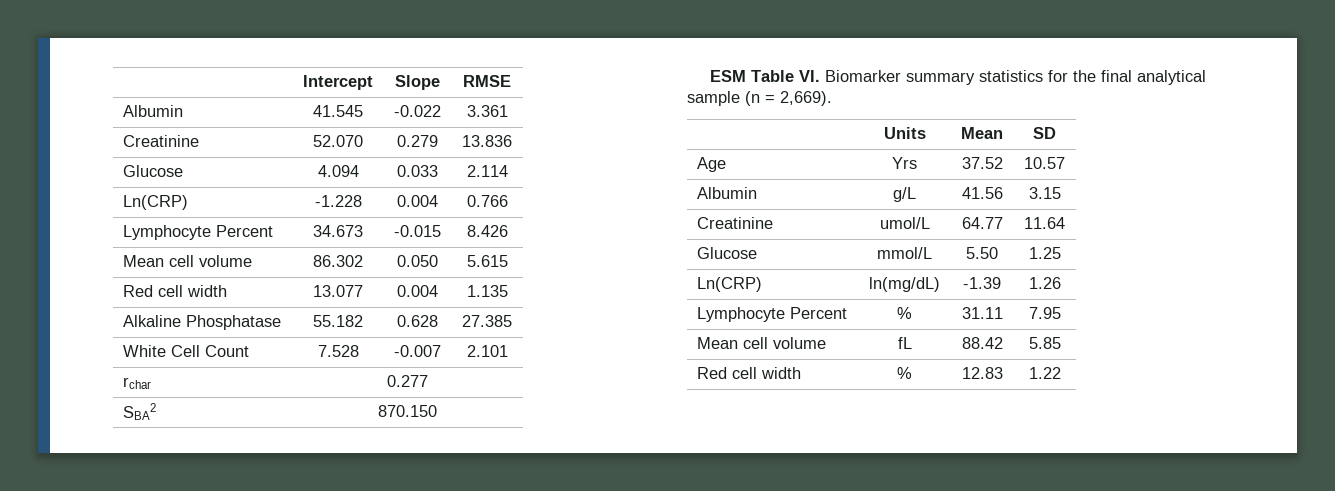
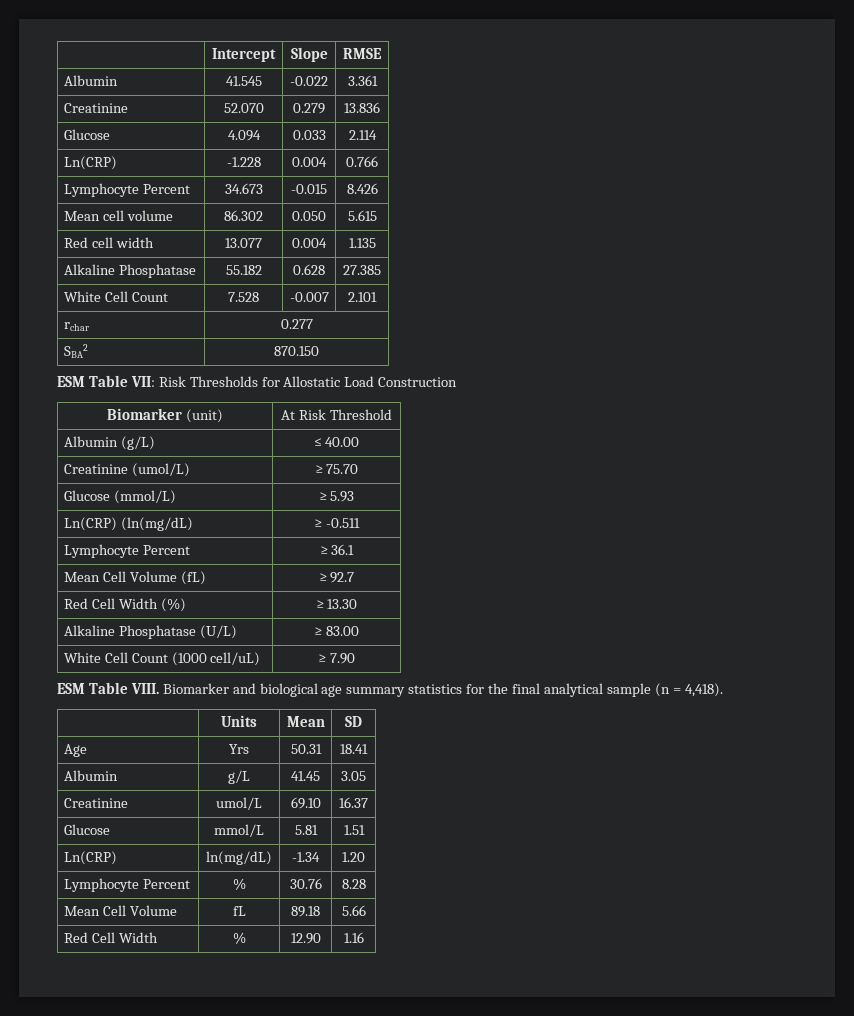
[798,70,901,82] VI. Biomarker -> [130,376,458,387] [107,408,223,423] [281,409,392,420] [63,436,155,450] [313,437,360,447] [63,463,190,477] [314,464,359,474] [63,490,176,504] [318,491,355,502] [63,517,193,531] [314,518,360,528] [63,544,190,558] [319,544,355,555] [63,571,206,585] [318,572,355,583] [63,598,186,612] [315,599,358,609] [63,625,237,639] [314,626,359,636] [63,652,261,666] [318,653,355,664] [57,682,343,697] VII: Risk Thresholds for Allostatic Load Construction // Biomarker (unit) | At Risk Threshold // Albumin (g/L) | ≤ 40.00 // Creatinine (umol/L) | ≥ 75.70 // Glucose (mmol/L) | ≥ 5.93 // Ln(CRP) (ln(mg/dL) | ≥ -0.511 // Lymphocyte Percent | ≥ 36.1 // Mean Cell Volume (fL) | ≥ 92.7 // Red Cell Width (%) | ≥ 13.30 // Alkaline Phosphatase (U/L) | ≥ 83.00 // White Cell Count (1000 cell/uL) | ≥ 7.90 // ESM Table VIII. Biomarker and biological age
[780,91,832,106] 2,669). -> [684,683,723,697] 4,418).
[961,157,1003,169] [1024,157,1065,169] 37.52 | 10.57 -> [290,744,322,754] [340,744,368,754] 50.31 | 18.41
[961,187,1003,199] [1028,187,1061,199] 41.56 | 3.15 -> [291,771,320,781] [341,771,366,781] 41.45 | 3.05
[961,217,1003,229] [1024,217,1065,229] 64.77 | 11.64 -> [290,797,321,809] [339,797,368,808] 69.10 | 16.37
[966,247,998,259] [1028,247,1061,259] 5.50 | 1.25 -> [294,825,318,835] [343,825,365,835] 5.81 | 1.51
[963,277,1001,289] [1028,277,1061,289] -1.39 | 1.26 -> [292,852,320,862] [342,852,365,862] -1.34 | 1.20
[961,307,1003,319] [1028,307,1061,319] [696,337,826,349] 31.11 | 7.95 // Mean cell volume -> [289,878,322,889] [341,879,366,889] [63,905,177,916] 30.76 | 8.28 // Mean Cell Volume
[961,337,1003,349] [1028,337,1061,349] [696,367,801,379] [897,367,912,379] [961,367,1003,379] [1028,367,1061,379] 88.42 | 5.85 // Red cell width | % | 12.83 | 1.22 -> [291,906,320,917] [341,905,366,916] [63,932,158,943] [232,932,246,944] [290,933,321,944] [343,932,364,943] 89.18 | 5.66 // Red Cell Width | % | 12.90 | 1.16

